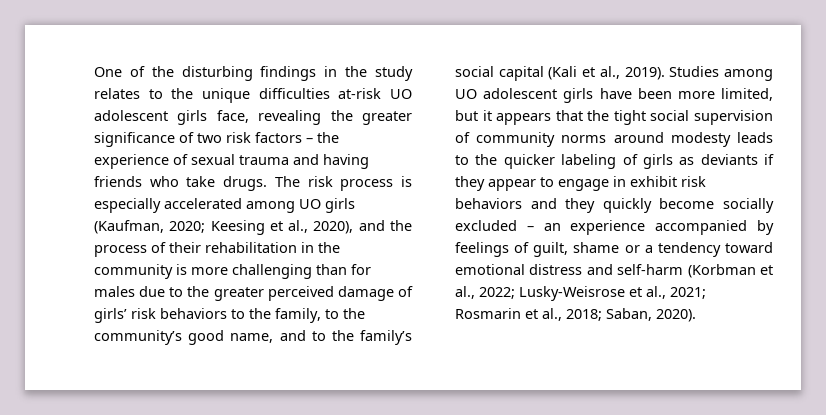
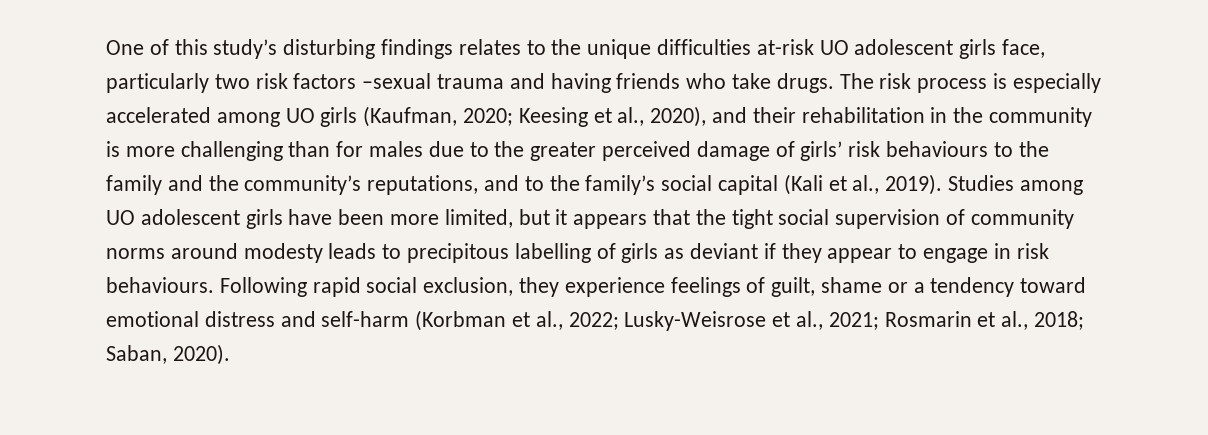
[151,66,413,81] the disturbing findings in the study -> [174,39,454,59] this study’s disturbing findings
[258,110,412,125] [94,132,339,147] [94,154,235,169] revealing the greater significance of two risk factors – the experience of sexual -> [106,73,432,93] particularly two risk factors –sexual
[390,220,412,231] [94,242,166,257] the process of -> (748, 115) none
[160,308,365,323] [94,330,274,345] behaviors to the family, to the community’s good name, -> [886,141,1049,157] [106,175,479,195] behaviours to the family and the community’s reputations,
[475,154,617,169] the quicker labeling -> [407,243,591,263] precipitous labelling
[700,154,758,165] deviants -> [690,243,759,259] deviant
[630,176,706,187] [455,198,774,213] [455,220,774,235] exhibit risk behaviors and they quickly become socially excluded – an experience accompanied by -> [1016,243,1049,259] [106,277,665,297] risk behaviours. Following rapid social exclusion, they experience

